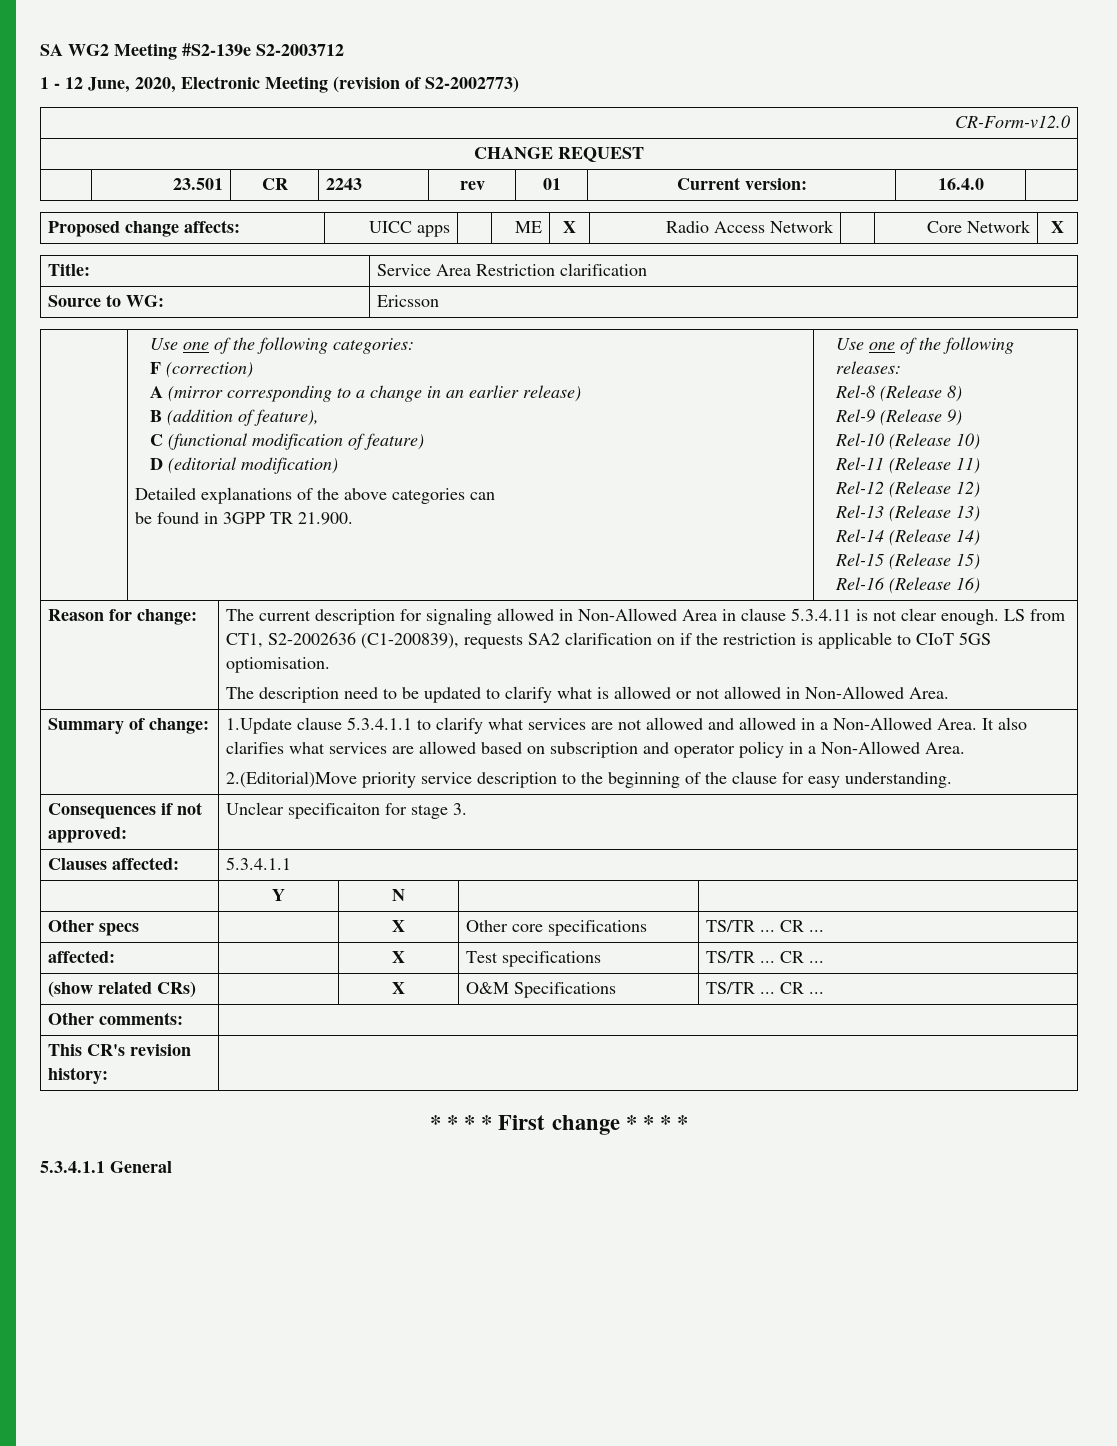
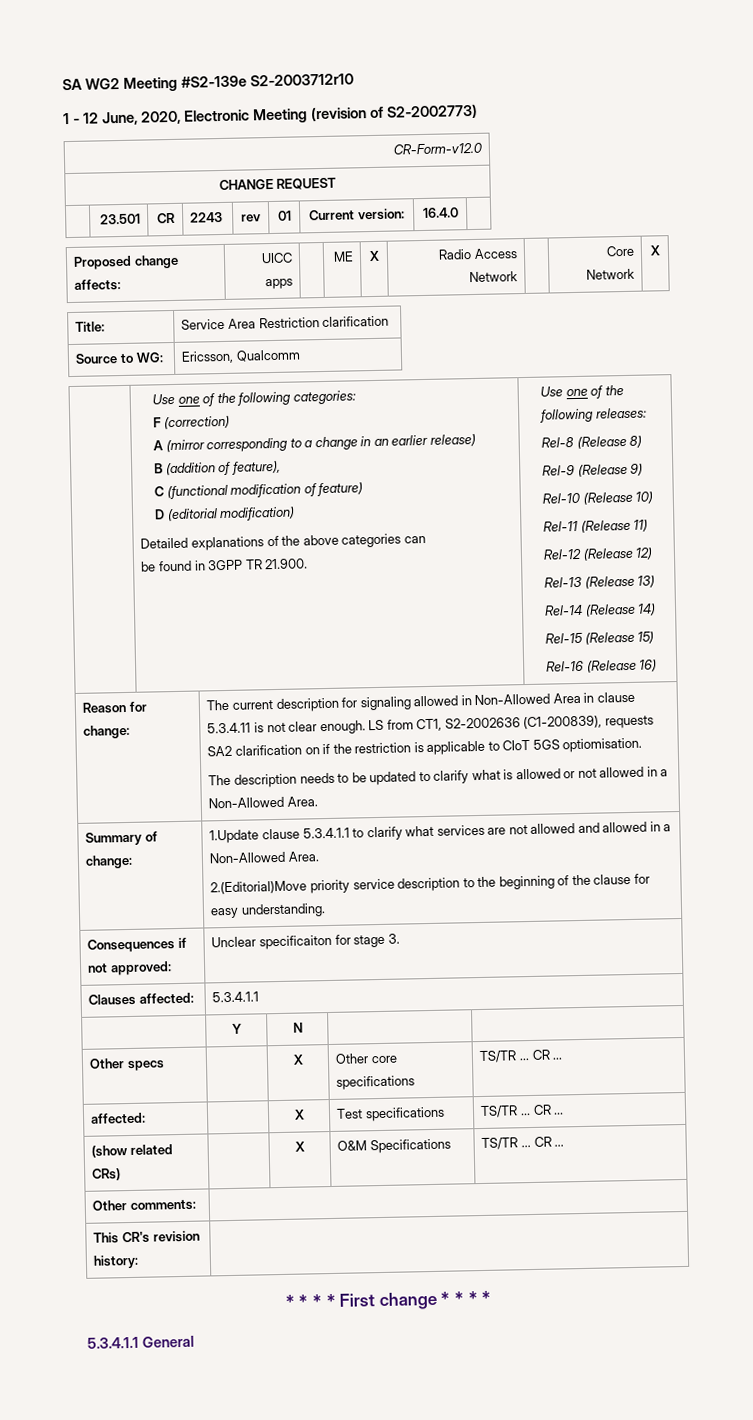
[256,44,344,56] S2-2003712 -> [250,73,354,87] S2-2003712r10
[376,295,439,307] Ericsson -> [181,349,301,364] Ericsson, Qualcomm
[343,687,378,699] need -> [299,772,335,784] needs
(800, 693) none -> [660,769,669,777] a
[981,717,1027,730] [225,741,965,758] It also clarifies what services are allowed based on subscription and operator policy in a Non-Allowed Area. -> (319, 856) none

